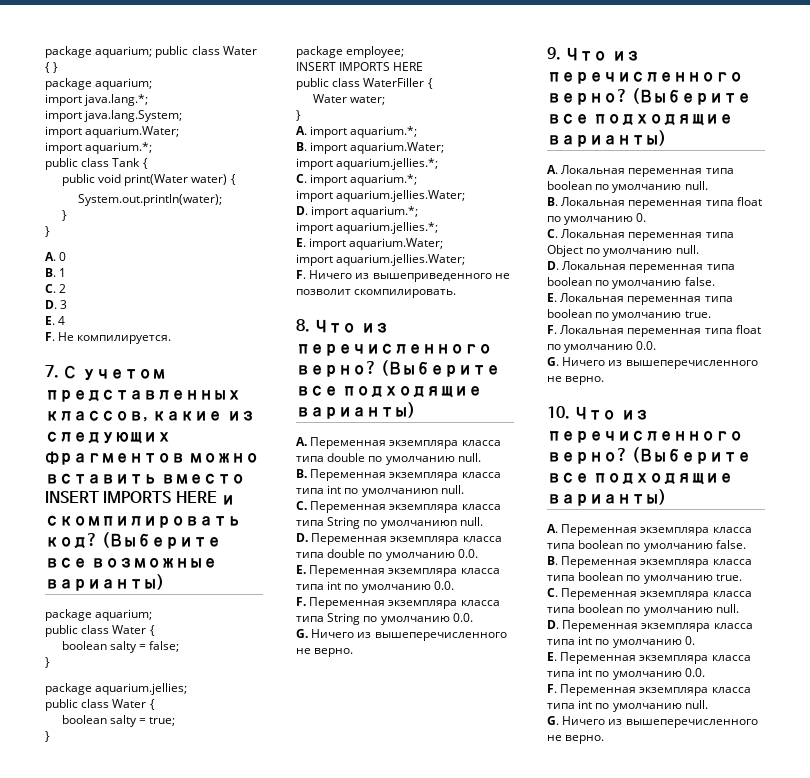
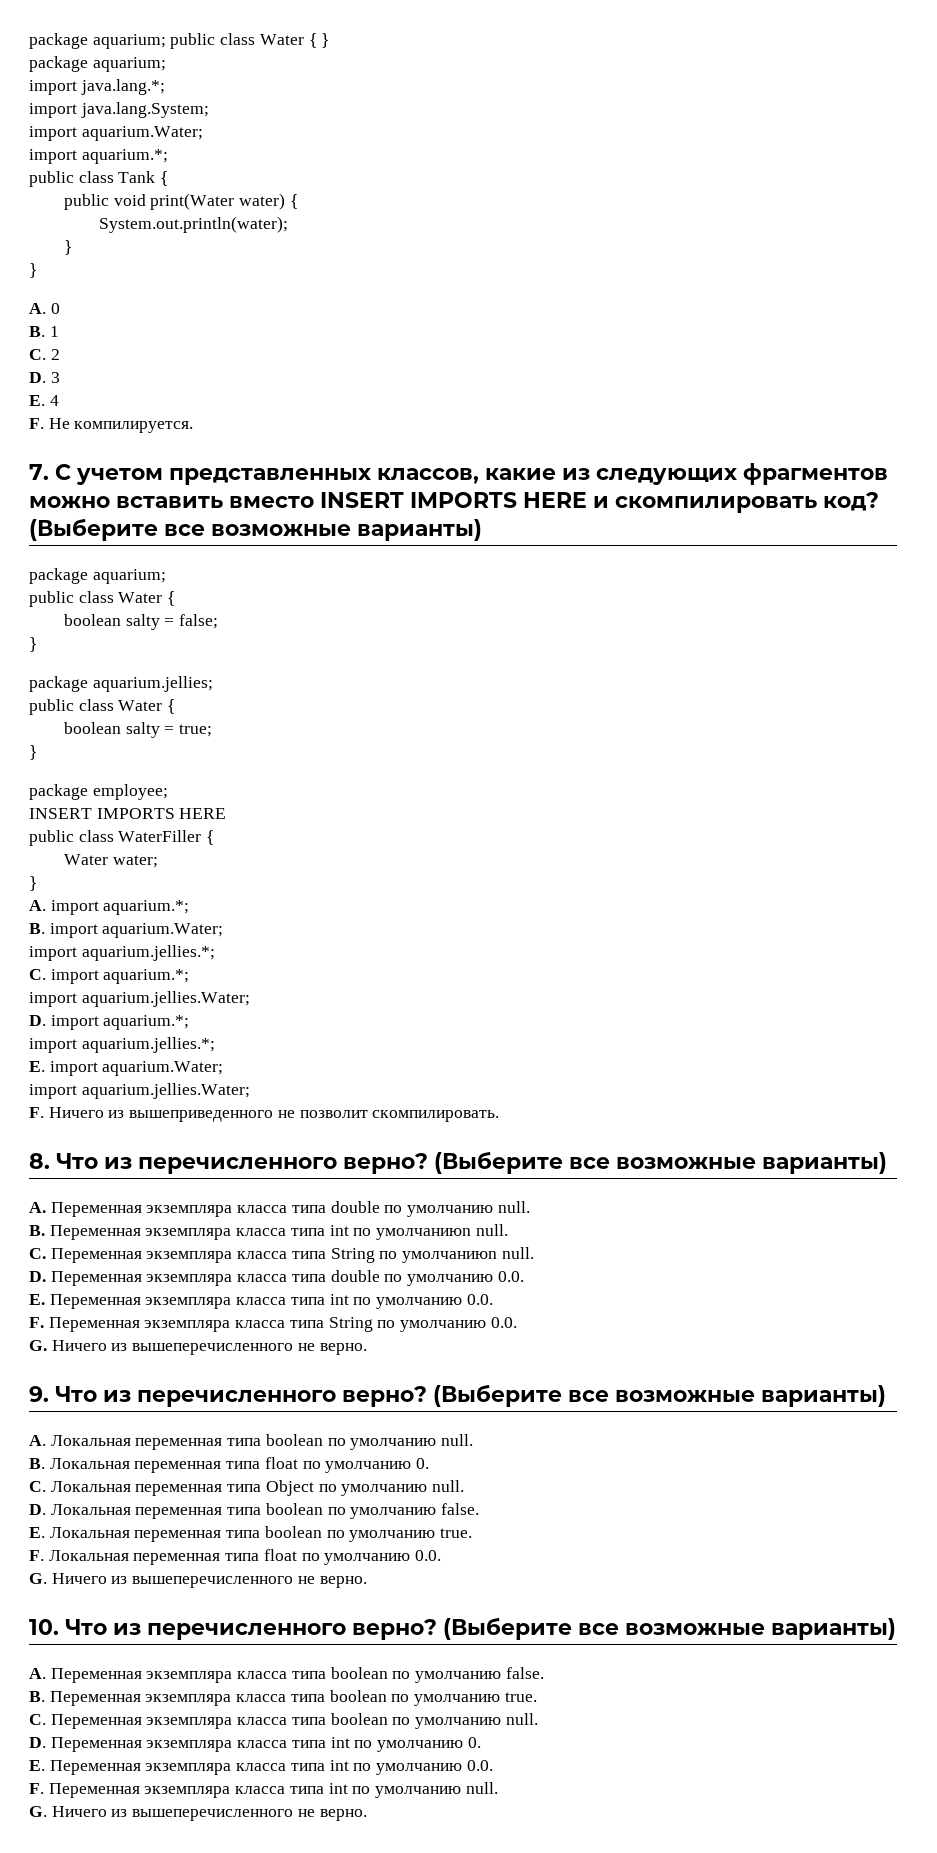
[342,386,483,398] подходящие -> [616,1157,756,1169] возможные
[593,114,734,126] подходящие -> [615,1390,755,1402] возможные
[593,473,734,485] подходящие -> [625,1623,765,1635] возможные

